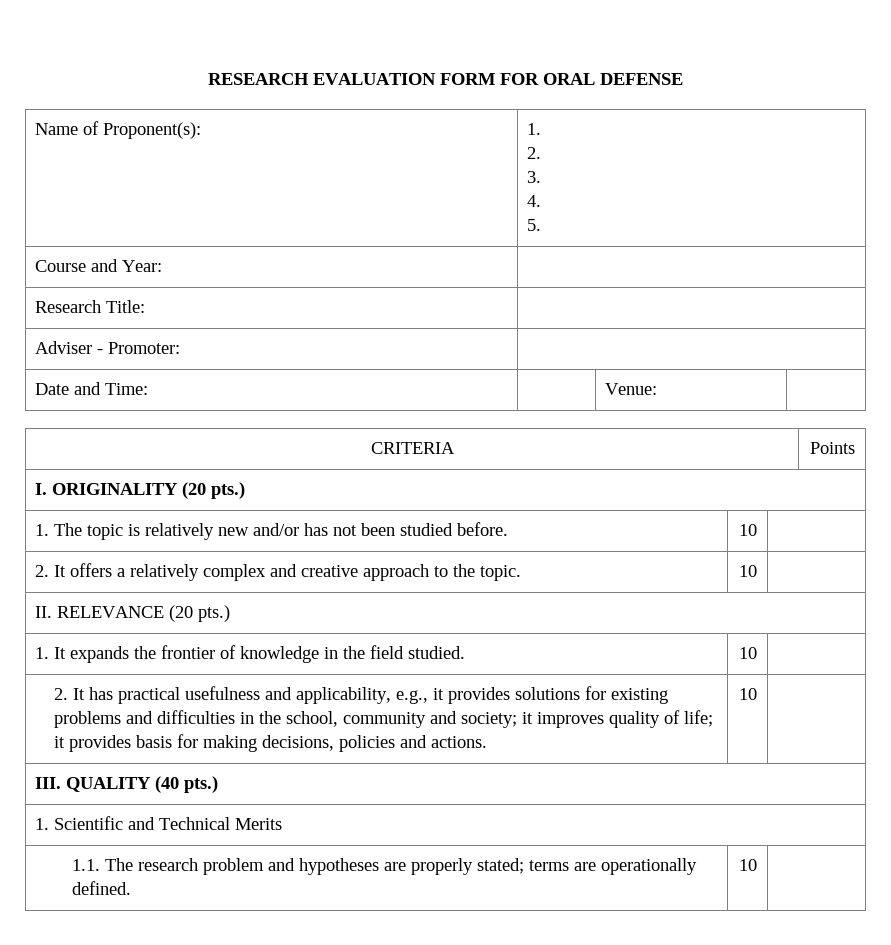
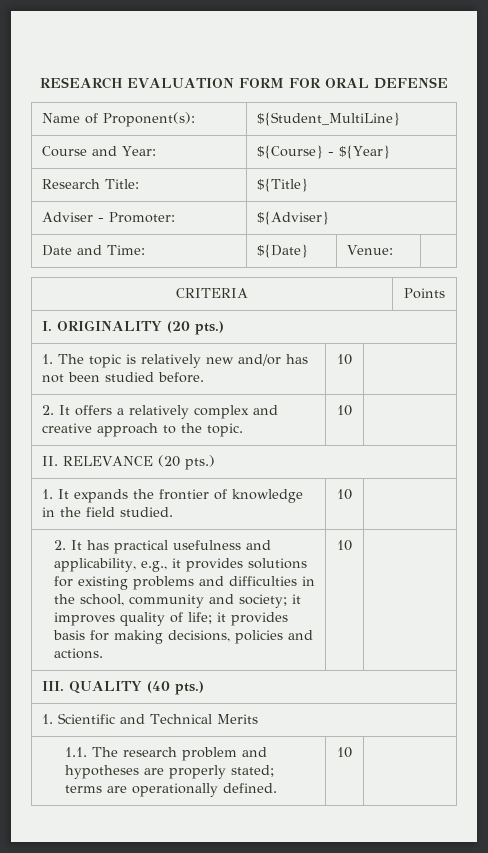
[527,123,542,135] [527,147,542,159] [527,171,542,183] [527,195,542,207] [527,219,542,231] 1. // 2. // 3. // 4. // 5. -> [256,112,400,126] ${Student_MultiLine}
(163, 266) none -> [256,145,390,159] ${Course} - ${Year}
(146, 306) none -> [256,178,308,192] ${Title}
(181, 348) none -> [256,211,329,225] ${Adviser}
(149, 389) none -> [256,244,308,258] ${Date}

